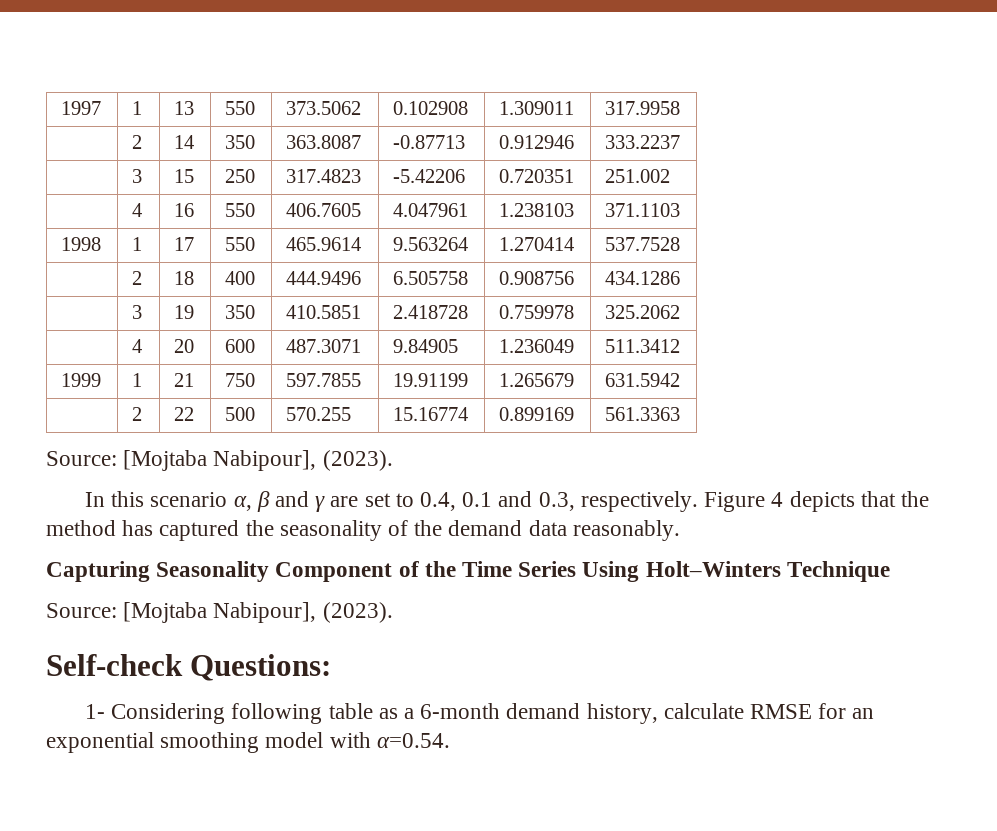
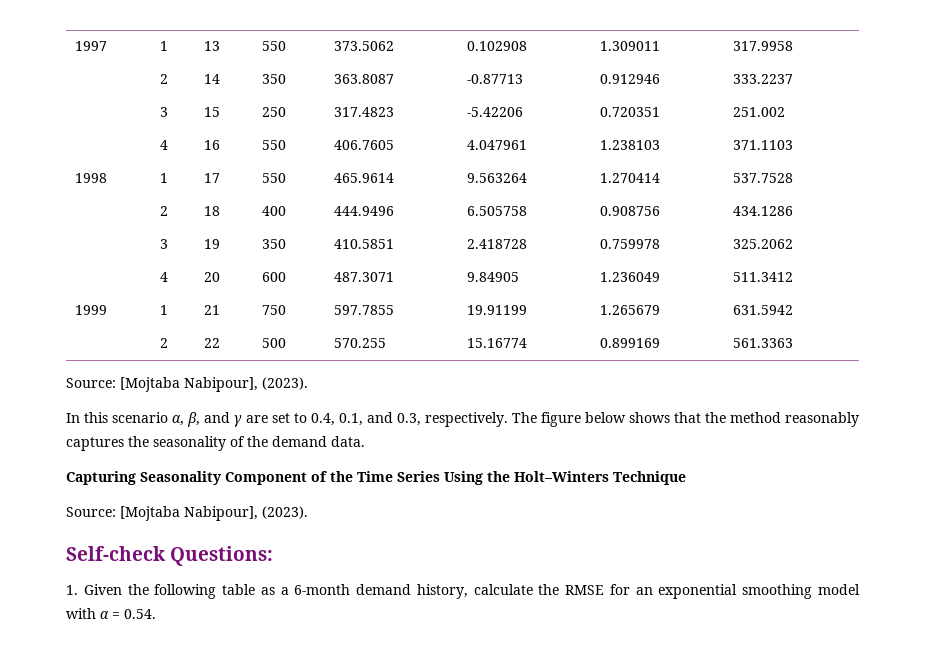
[256,491,270,512] β -> [187,412,200,427] β,
[462,492,493,507] 0.1 -> [339,413,363,426] 0.1,
[704,491,855,512] Figure 4 depicts -> [512,412,670,427] The figure below shows
[122,520,240,541] has captured -> [785,412,859,427] [66,437,124,451] reasonably captures
[528,520,680,541] data reasonably. -> [331,436,365,447] data.
(640, 571) none -> [487,471,510,482] the
[84,703,226,724] 1- Considering -> [66,584,149,595] 1. Given the
(744, 711) none -> [538,584,560,595] the
[376,733,450,748] α=0.54. -> [100,609,156,619] α = 0.54.

